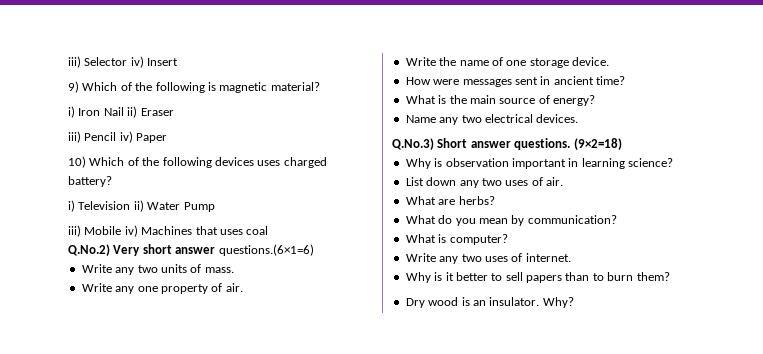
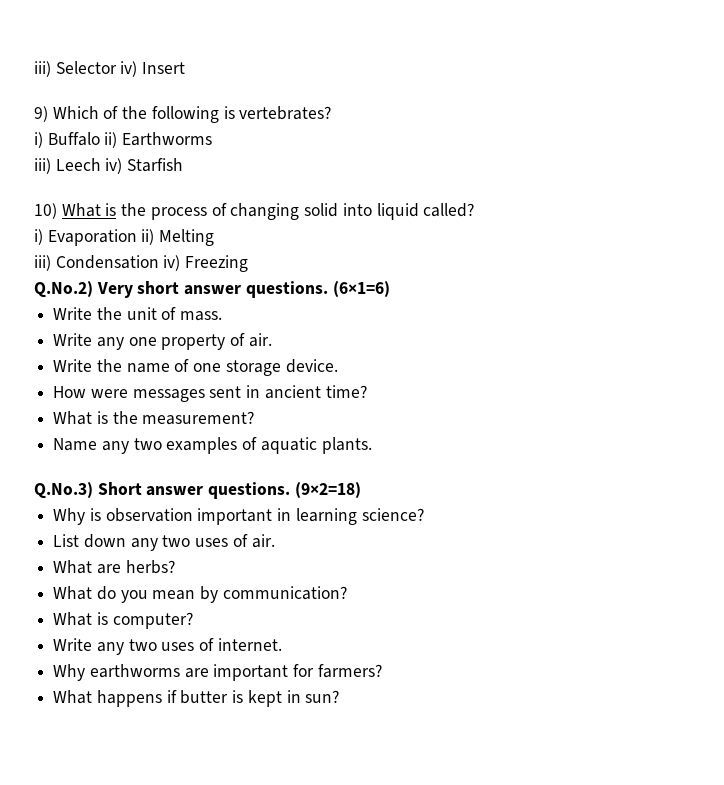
[219,82,320,93] [68,106,174,118] [68,131,168,143] [68,156,327,168] [68,176,112,187] [68,200,215,212] [68,225,269,237] magnetic material? // i) Iron Nail ii) Eraser // iii) Pencil iv) Paper // 10) Which of the following devices uses charged battery? // i) Television ii) Water Pump // iii) Mobile iv) Machines that uses coal -> [239,106,332,120] [34,132,213,148] [34,158,184,174] [34,203,475,220] [34,229,215,246] [34,255,249,272] vertebrates? // i) Buffalo ii) Earthworms // iii) Leech iv) Starfish // 10) What is the process of changing solid into liquid called? // i) Evaporation ii) Melting // iii) Condensation iv) Freezing
[218,244,314,256] [81,264,187,275] questions.(6×1=6) // Write any two units -> [245,281,390,298] [53,307,157,320] questions. (6×1=6) // Write the unit
[469,95,595,106] main source of energy? -> [142,411,255,425] measurement?
[484,114,579,123] electrical devices. -> [166,437,372,454] examples of aquatic plants.
[434,272,670,283] [405,297,574,308] is it better to sell papers than to burn them? // Dry wood is an insulator. Why? -> [89,664,382,681] [53,690,340,707] earthworms are important for farmers? // What happens if butter is kept in sun?

